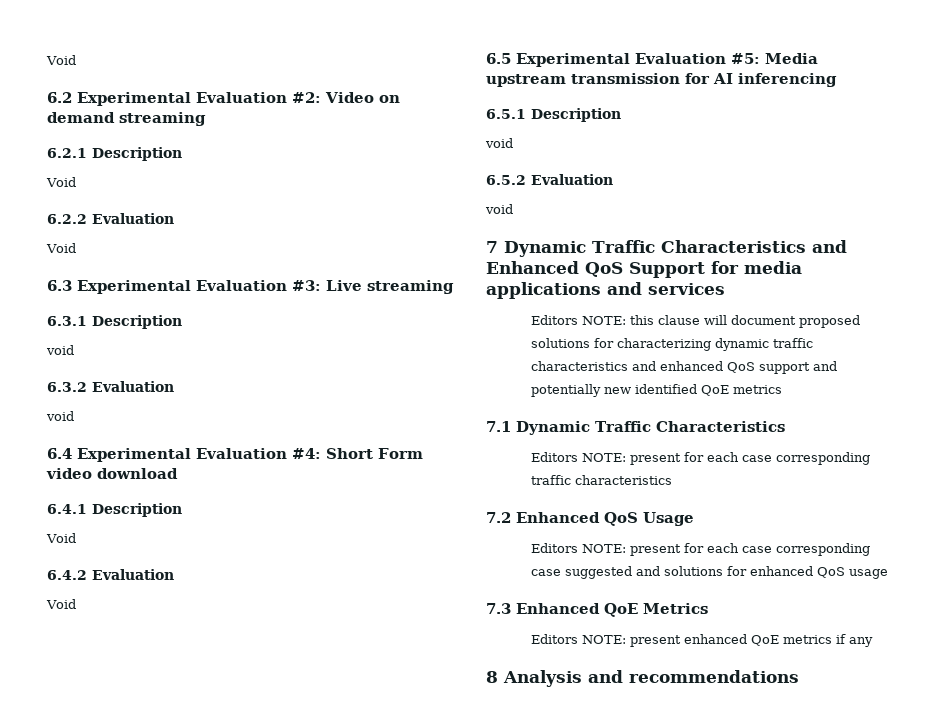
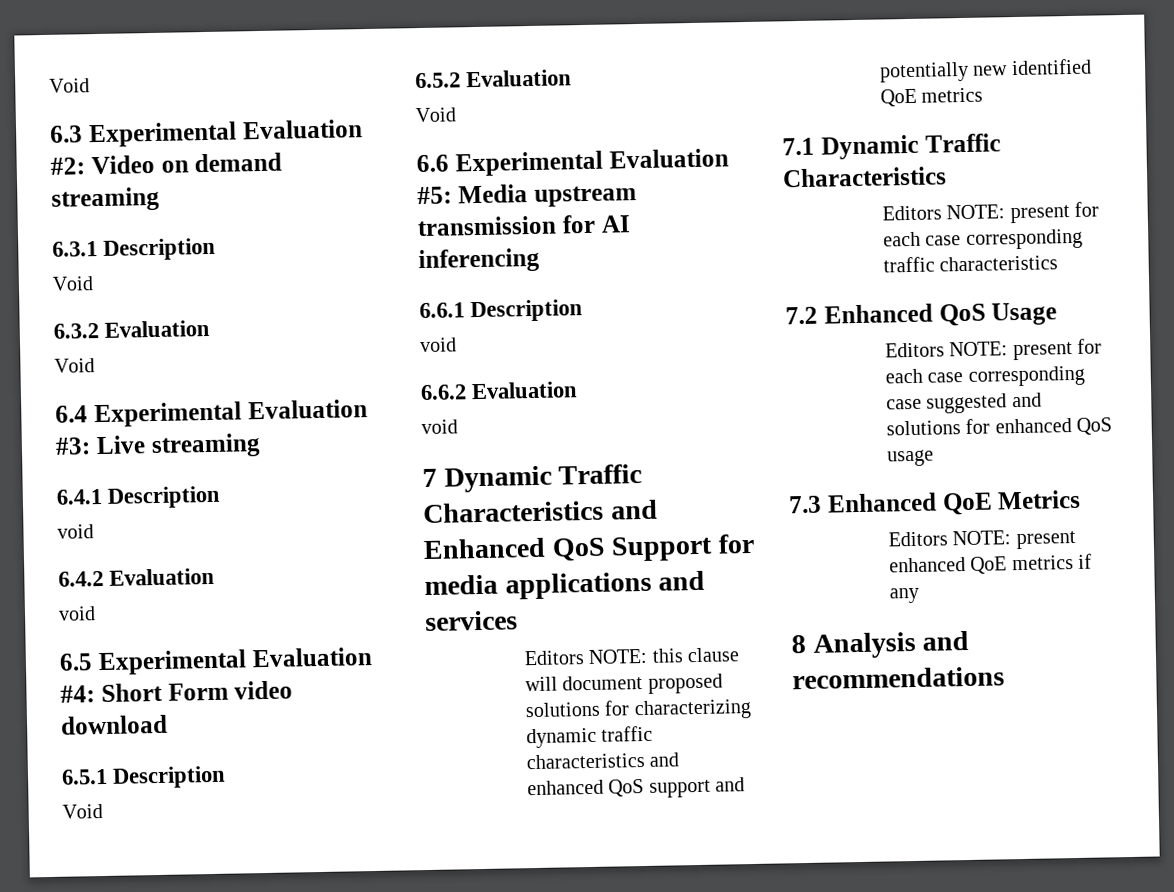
[46,55,76,65] [47,92,72,103] Void // 6.2 -> [49,78,90,93] [49,125,83,143] Void // 6.3
[47,147,182,161] [46,177,76,187] [47,213,174,224] [46,243,76,253] [47,280,72,291] 6.2.1 Description // Void // 6.2.2 Evaluation // Void // 6.3 -> [52,237,217,261] [52,276,94,291] [53,319,211,339] [54,358,95,373] [55,405,88,423] 6.3.1 Description // Void // 6.3.2 Evaluation // Void // 6.4
[47,315,182,329] [46,345,74,355] [47,381,174,392] [46,411,74,421] [47,448,72,459] 6.3.1 Description // void // 6.3.2 Evaluation // void // 6.4 -> [56,485,222,509] [57,524,94,539] [58,567,216,587] [58,606,96,621] [59,653,93,671] 6.4.1 Description // void // 6.4.2 Evaluation // void // 6.5
[47,503,182,517] [46,533,76,543] [47,569,174,580] [46,599,76,609] [486,53,511,64] 6.4.1 Description // Void // 6.4.2 Evaluation // Void // 6.5 -> [61,765,227,789] [62,804,103,819] [415,69,573,89] [415,107,456,123] [416,154,449,173] 6.5.1 Description // Void // 6.5.2 Evaluation // Void // 6.6
[486,108,621,122] [485,138,513,148] [486,175,526,185] 6.5.1 Description // void // 6.5.2 -> [419,299,584,323] [419,337,457,353] [420,384,467,401] 6.6.1 Description // void // 6.6.2

